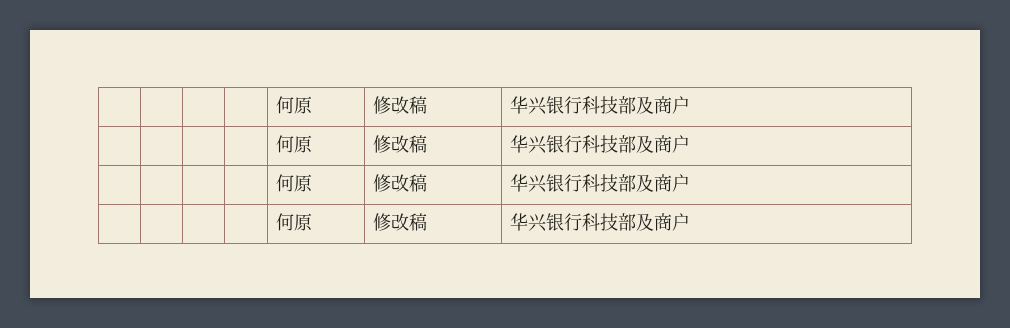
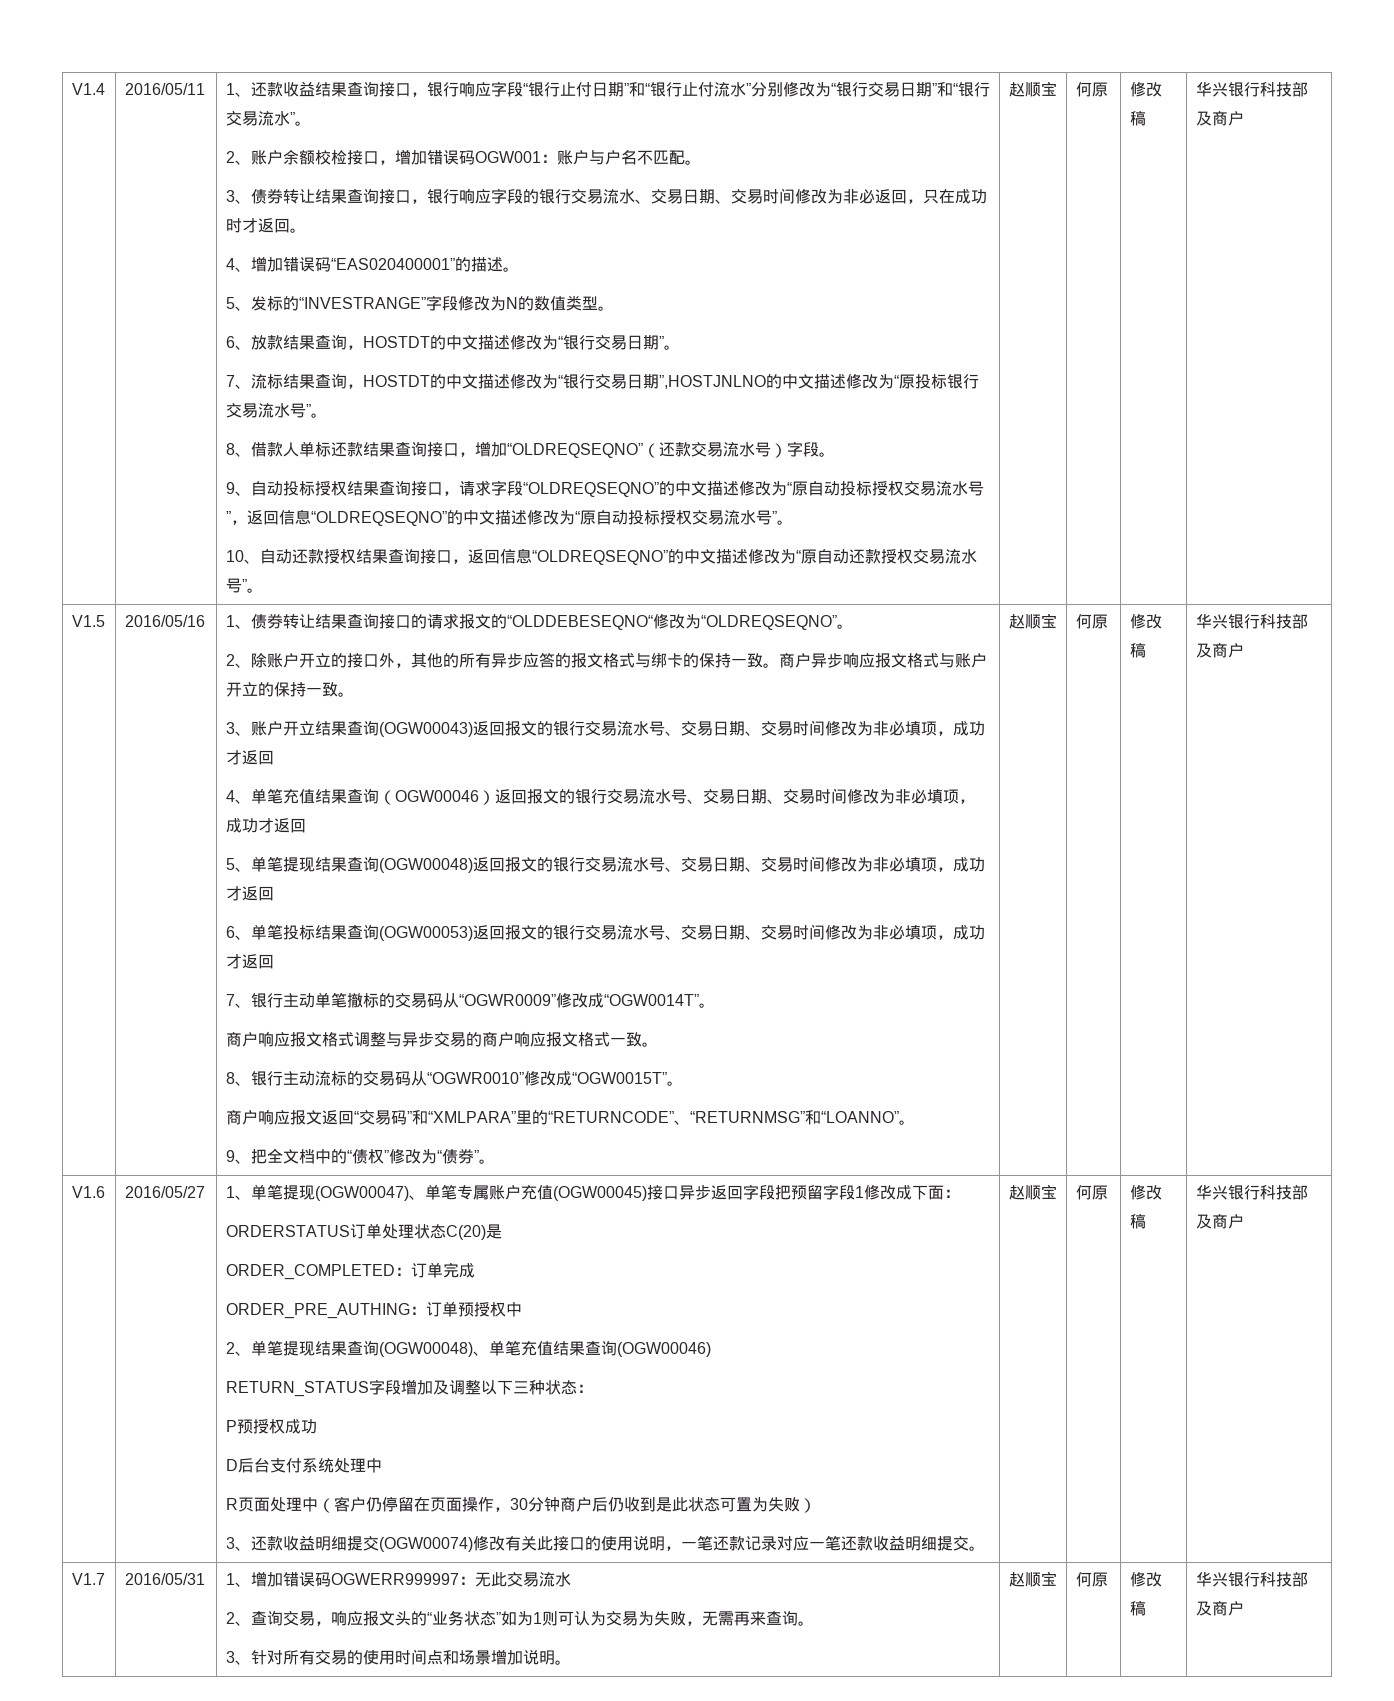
[275,96,312,114] [372,96,427,114] [509,96,690,115] [275,135,312,153] [372,135,427,153] [509,135,690,154] [275,174,312,192] [372,174,427,192] [509,174,690,193] | | | | 何原 | 修改稿 | 华兴银行科技部及商户 // | | | | 何原 | 修改稿 | 华兴银行科技部及商户 // | | | | 何原 | 修改稿 | 华兴银行科技部及商户 // | | | -> [71,83,105,95] [124,83,205,95] [225,81,990,97] [225,111,311,126] [225,149,701,165] [225,188,987,204] [225,218,306,233] [225,256,519,272] [225,295,614,311] [225,334,680,350] [225,373,979,389] [225,403,327,418] [225,441,835,458] [225,480,984,497] [225,509,793,526] [225,548,977,565] [225,578,263,593] [1008,81,1057,97] [1075,82,1108,97] [1129,81,1162,97] [1129,111,1146,126] [1195,82,1308,97] [1195,111,1244,126] [71,615,105,627] [124,615,205,627] [225,613,853,630] [225,652,987,668] [225,682,354,697] [225,720,985,737] [225,750,274,765] [225,788,975,805] [225,818,306,833] [225,856,985,873] [225,886,274,901] [225,924,985,941] [225,954,274,969] [225,992,715,1008] [225,1031,658,1047] [225,1070,683,1086] [225,1109,915,1125] [225,1148,495,1164] [1008,613,1057,629] [1075,614,1108,629] [1129,613,1162,629] [1129,643,1146,658] [1195,614,1308,629] [1195,643,1244,658] [71,1186,105,1198] [124,1186,205,1198] [225,1184,960,1201] [225,1223,502,1240] [225,1262,475,1280] [225,1301,522,1319] [225,1340,711,1357] [225,1379,593,1397] [225,1419,317,1434] [225,1458,382,1473] [225,1496,816,1513] [225,1535,985,1552] [1008,1184,1057,1200] [1075,1185,1108,1200] [1129,1184,1162,1200] [1129,1214,1146,1229] [1195,1185,1308,1200] [1195,1214,1244,1229] [71,1573,105,1585] [124,1573,205,1585] [225,1571,571,1587] [225,1610,814,1626] [225,1649,571,1665] [1008,1571,1057,1587] V1.4 | 2016/05/11 | 1、还款收益结果查询接口，银行响应字段“银行止付日期”和“银行止付流水”分别修改为“银行交易日期”和“银行交易流水”。 // 2、账户余额校检接口，增加错误码OGW001：账户与户名不匹配。 // 3、债券转让结果查询接口，银行响应字段的银行交易流水、交易日期、交易时间修改为非必返回，只在成功时才返回。 // 4、增加错误码“EAS020400001”的描述。 // 5、发标的“INVESTRANGE”字段修改为N的数值类型。 // 6、放款结果查询，HOSTDT的中文描述修改为“银行交易日期”。 // 7、流标结果查询，HOSTDT的中文描述修改为“银行交易日期”,HOSTJNLNO的中文描述修改为“原投标银行交易流水号”。 // 8、借款人单标还款结果查询接口，增加“OLDREQSEQNO”（还款交易流水号）字段。 // 9、自动投标授权结果查询接口，请求字段“OLDREQSEQNO”的中文描述修改为“原自动投标授权交易流水号”，返回信息“OLDREQSEQNO”的中文描述修改为“原自动投标授权交易流水号”。 // 10、自动还款授权结果查询接口，返回信息“OLDREQSEQNO”的中文描述修改为“原自动还款授权交易流水号”。 | 赵顺宝 | 何原 | 修改稿 | 华兴银行科技部及商户 // V1.5 | 2016/05/16 | 1、债券转让结果查询接口的请求报文的“OLDDEBESEQNO“修改为“OLDREQSEQNO”。 // 2、除账户开立的接口外，其他的所有异步应答的报文格式与绑卡的保持一致。商户异步响应报文格式与账户开立的保持一致。 // 3、账户开立结果查询(OGW00043)返回报文的银行交易流水号、交易日期、交易时间修改为非必填项，成功才返回 // 4、单笔充值结果查询（OGW00046）返回报文的银行交易流水号、交易日期、交易时间修改为非必填项，成功才返回 // 5、单笔提现结果查询(OGW00048)返回报文的银行交易流水号、交易日期、交易时间修改为非必填项，成功才返回 // 6、单笔投标结果查询(OGW00053)返回报文的银行交易流水号、交易日期、交易时间修改为非必填项，成功才返回 // 7、银行主动单笔撤标的交易码从“OGWR0009”修改成“OGW0014T”。 // 商户响应报文格式调整与异步交易的商户响应报文格式一致。 // 8、银行主动流标的交易码从“OGWR0010”修改成“OGW0015T”。 // 商户响应报文返回“交易码”和“XMLPARA”里的“RETURNCODE”、“RETURNMSG”和“LOANNO”。 // 9、把全文档中的“债权”修改为“债券”。 | 赵顺宝 | 何原 | 修改稿 | 华兴银行科技部及商户 // V1.6 | 2016/05/27 | 1、单笔提现(OGW00047)、单笔专属账户充值(OGW00045)接口异步返回字段把预留字段1修改成下面： // ORDERSTATUS订单处理状态C(20)是 // ORDER_COMPLETED：订单完成 // ORDER_PRE_AUTHING：订单预授权中 // 2、单笔提现结果查询(OGW00048)、单笔充值结果查询(OGW00046) // RETURN_STATUS字段增加及调整以下三种状态： // P预授权成功 // D后台支付系统处理中 // R页面处理中（客户仍停留在页面操作，30分钟商户后仍收到是此状态可置为失败） // 3、还款收益明细提交(OGW00074)修改有关此接口的使用说明，一笔还款记录对应一笔还款收益明细提交。 | 赵顺宝 | 何原 | 修改稿 | 华兴银行科技部及商户 // V1.7 | 2016/05/31 | 1、增加错误码OGWERR999997：无此交易流水 // 2、查询交易，响应报文头的“业务状态”如为1则可认为交易为失败，无需再来查询。 // 3、针对所有交易的使用时间点和场景增加说明。 | 赵顺宝

